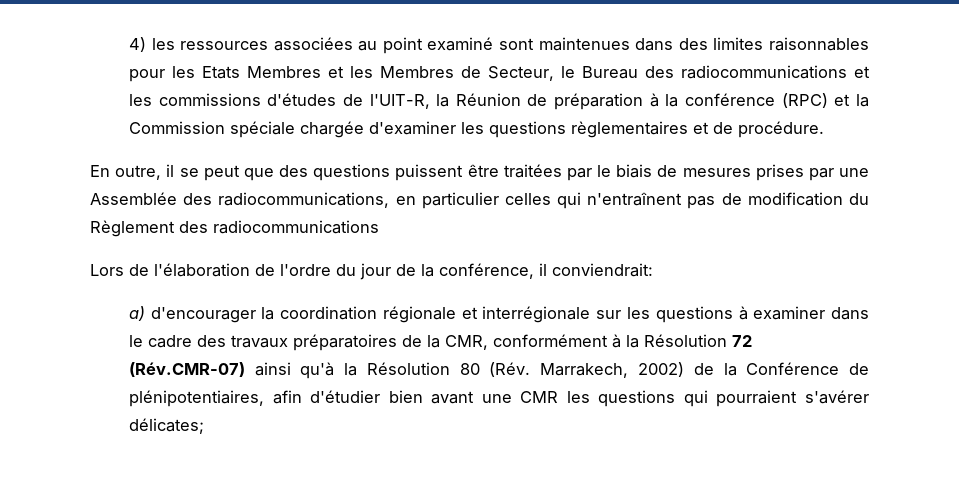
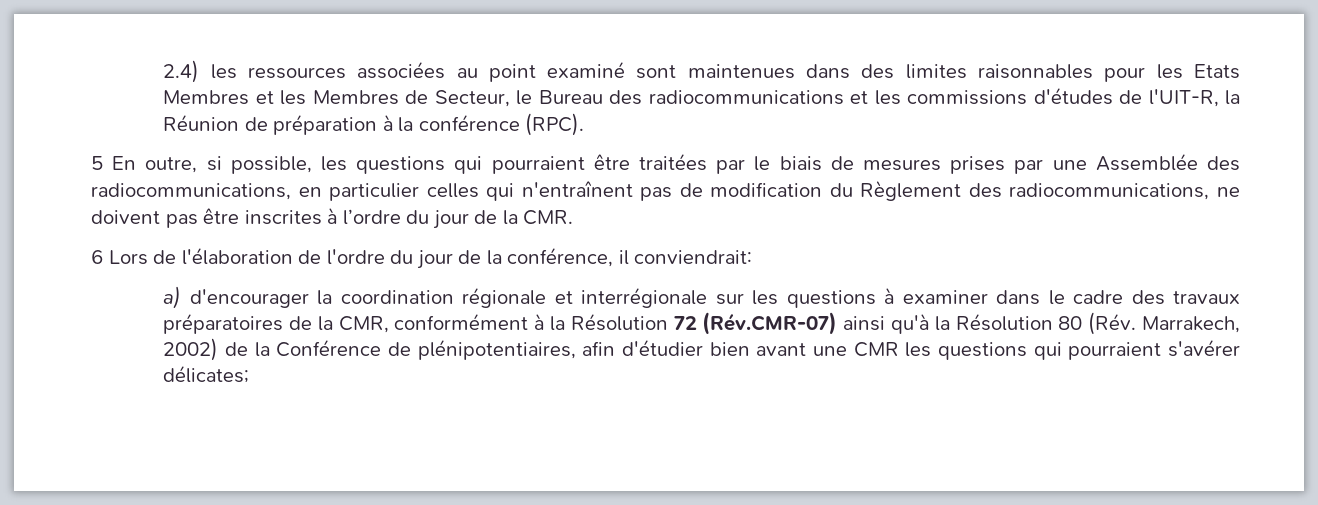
[128,37,146,52] 4) -> [163,60,200,83] 2.4)
[781,93,870,108] [128,121,824,138] [90,164,464,181] (RPC) et la Commission spéciale chargée d'examiner les questions règlementaires et de procédure. // En outre, il se peut que des questions puissent -> [525,113,585,136] [91,156,585,174] (RPC). // 5 En outre, si possible, les questions qui pourraient
[213,220,379,234] radiocommunications // -> [1009,183,1240,200] [91,207,574,229] [91,250,103,264] radiocommunications, ne doivent pas être inscrites à l’ordre du jour de la CMR. // 6

